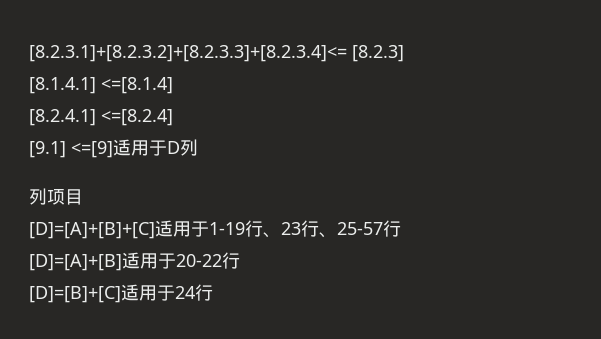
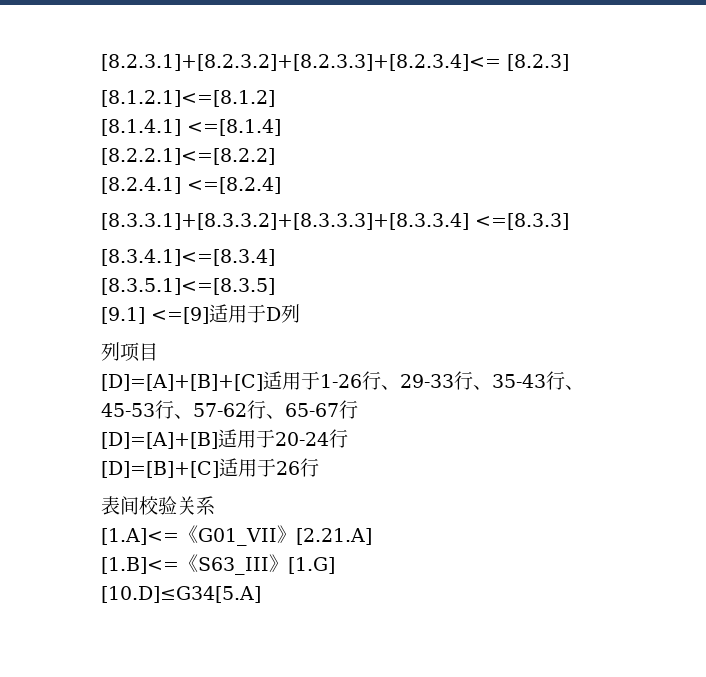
(404, 53) none -> [101,90,275,107] // [8.1.2.1]<=[8.1.2]
(173, 85) none -> [101,148,275,165] // [8.2.2.1]<=[8.2.2]
(173, 117) none -> [101,213,569,230] [101,249,275,266] [101,278,275,295] // [8.3.3.1]+[8.3.3.2]+[8.3.3.3]+[8.3.3.4] <=[8.3.3] // [8.3.4.1]<=[8.3.4] // [8.3.5.1]<=[8.3.5]
[209,220,383,238] 1-19行、23行、25-57 -> [320,371,584,390] [101,400,339,419] 1-26行、29-33行、35-43行、45-53行、57-62行、65-67
[176,254,222,267] 20-22 -> [275,432,329,446] 20-24
[175,284,213,301] 24行 -> [276,458,319,477] [101,496,215,515] [101,525,372,546] [101,554,335,575] [101,586,261,603] 26行 // 表间校验关系 // [1.A]<=《G01_VII》[2.21.A] // [1.B]<=《S63_III》[1.G] // [10.D]≤G34[5.A]

